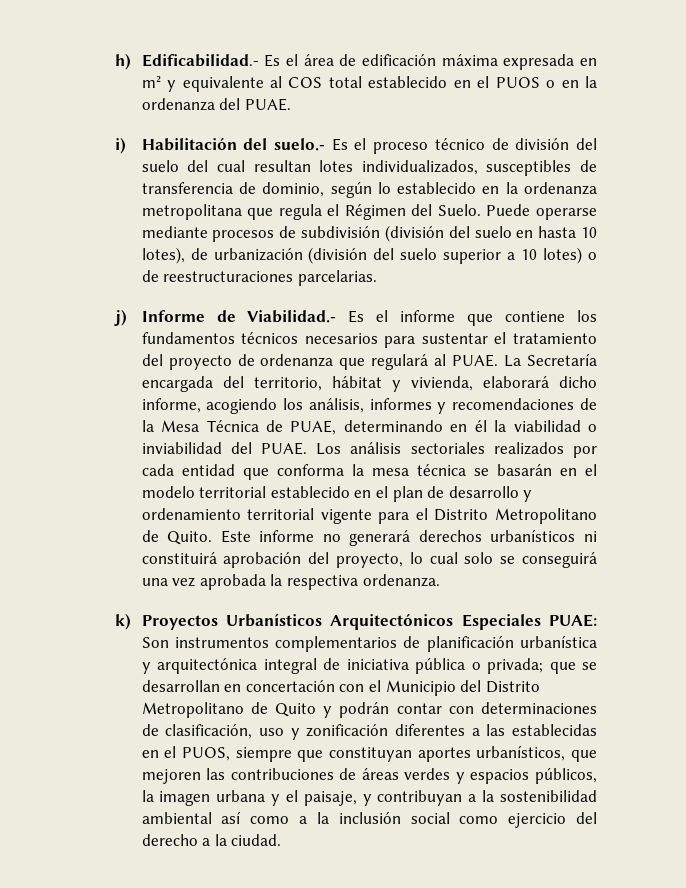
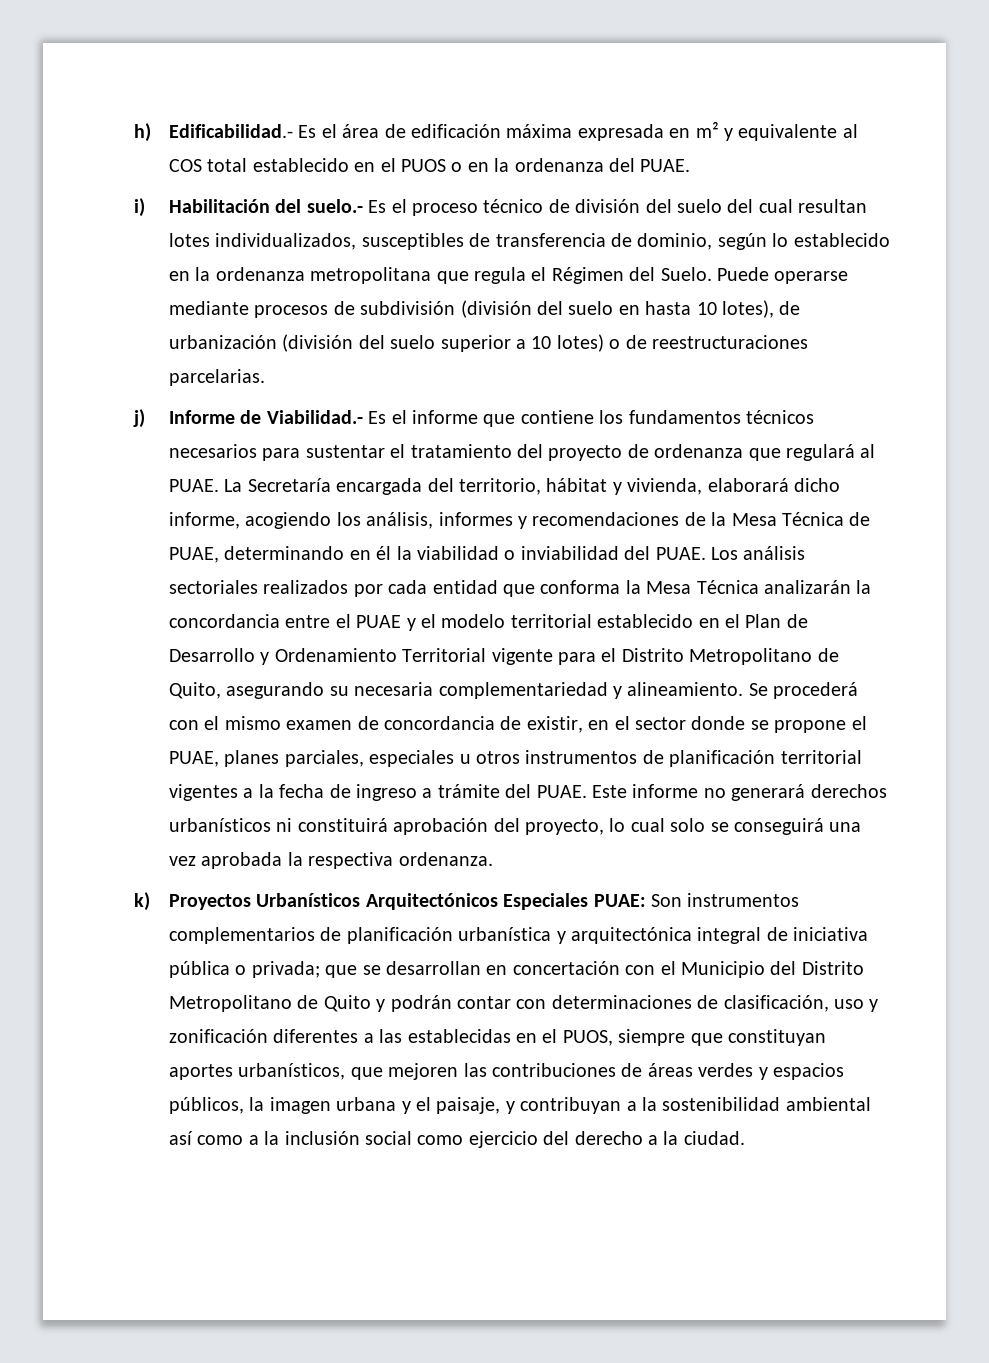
[371,464,577,476] mesa técnica se basarán en -> [646,580,872,594] [169,614,416,631] Mesa Técnica analizarán la concordancia entre el PUAE y
[392,486,533,502] [141,508,315,520] plan de desarrollo y ordenamiento territorial -> [745,614,808,628] [169,648,487,665] Plan de Desarrollo y Ordenamiento Territorial
[167,531,213,545] Quito. -> [169,682,859,699] [169,716,867,733] [169,750,862,767] [169,784,587,801] Quito, asegurando su necesaria complementariedad y alineamiento. Se procederá con el mismo examen de concordancia de existir, en el sector donde se propone el PUAE, planes parciales, especiales u otros instrumentos de planificación territorial vigentes a la fecha de ingreso a trámite del PUAE.

